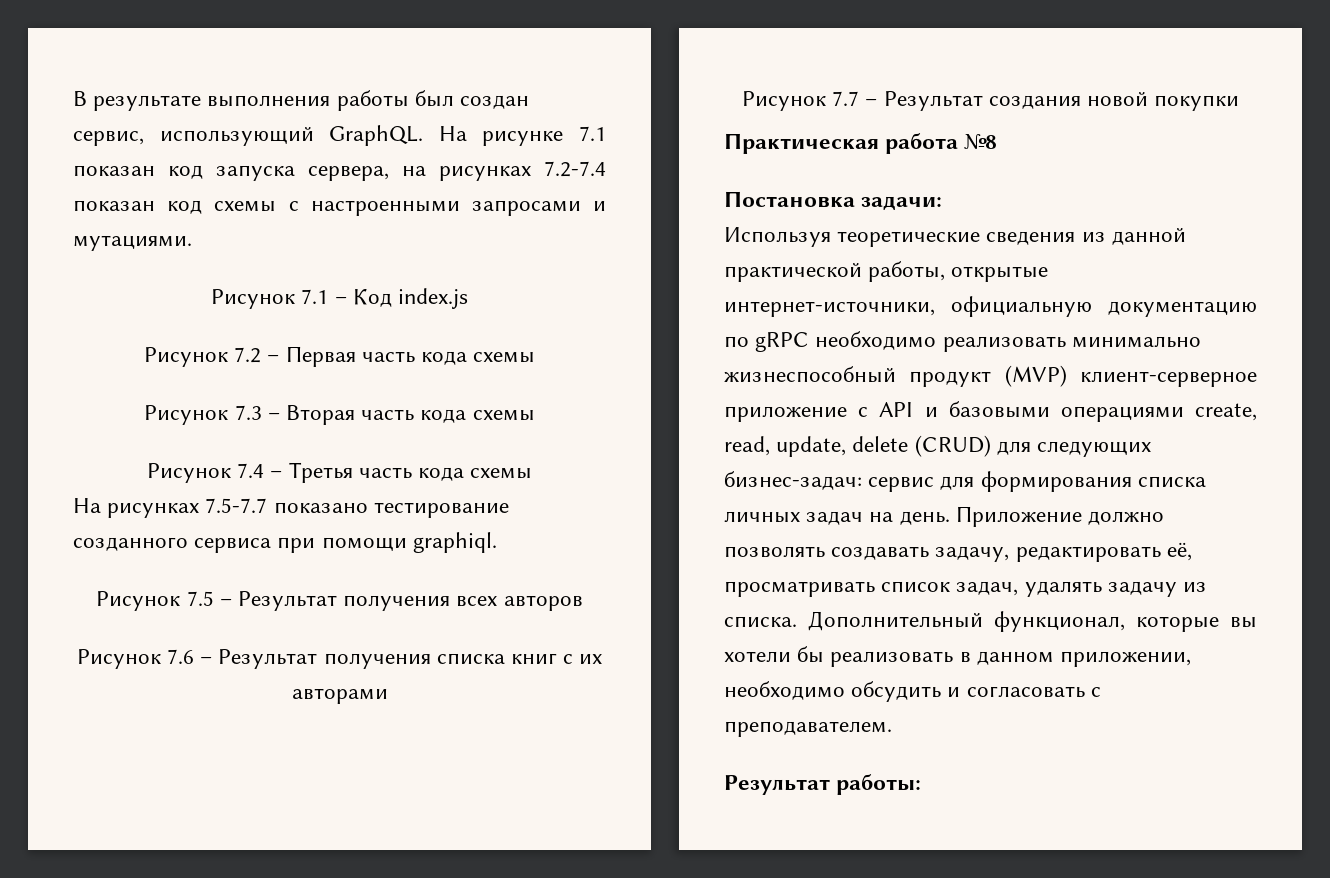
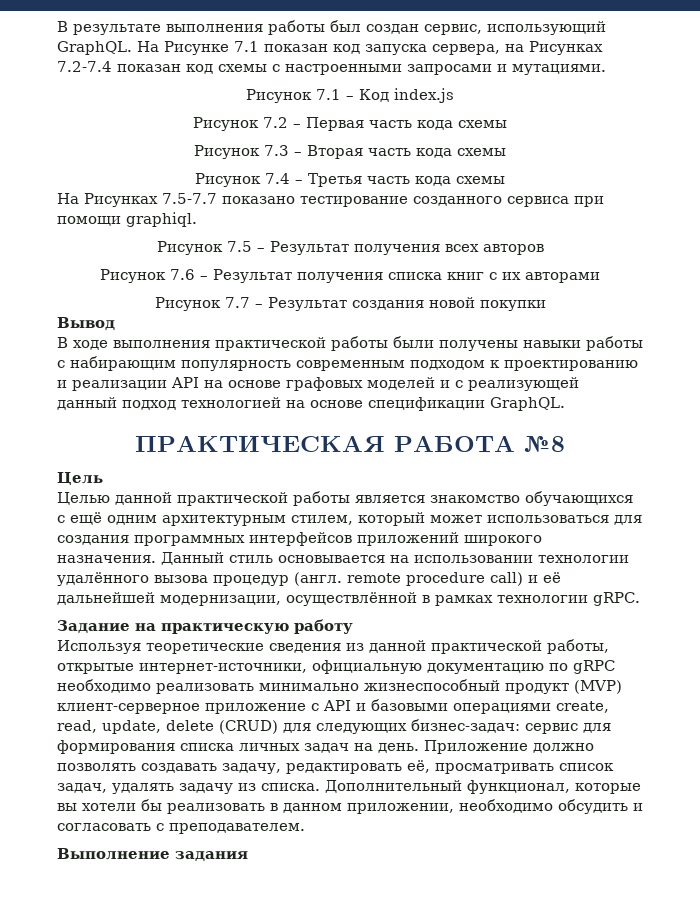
[482,131,564,146] рисунке -> [164,41,229,55] Рисунке
[439,166,531,181] рисунках -> [529,41,603,55] Рисунках
[107,503,200,518] рисунках -> [84,193,158,207] Рисунках
[724,133,998,154] [724,191,943,210] Практическая работа №8 // Постановка задачи: -> [57,317,115,331] [57,336,643,351] [57,356,638,371] [57,377,579,391] [57,397,565,411] [135,435,565,453] [57,472,103,485] [57,491,633,506] [57,512,642,526] [57,532,542,546] [57,552,629,565] [57,572,561,586] [57,592,640,606] [57,619,353,634] Вывод // В ходе выполнения практической работы были получены навыки работы с набирающим популярность современным подходом к проектированию и реализации API на основе графовых моделей и с реализующей данный подход технологией на основе спецификации GraphQL. // ПРАКТИЧЕСКАЯ РАБОТА №8 // Цель // Целью данной практической работы является знакомство обучающихся с ещё одним архитектурным стилем, который может использоваться для создания программных интерфейсов приложений широкого назначения. Данный стиль основывается на использовании технологии удалённого вызова процедур (англ. remote procedure call) и её дальнейшей модернизации, осуществлённой в рамках технологии gRPC. // Задание на практическую работу
[724,774,922,795] Результат работы: -> [57,848,248,862] Выполнение задания

